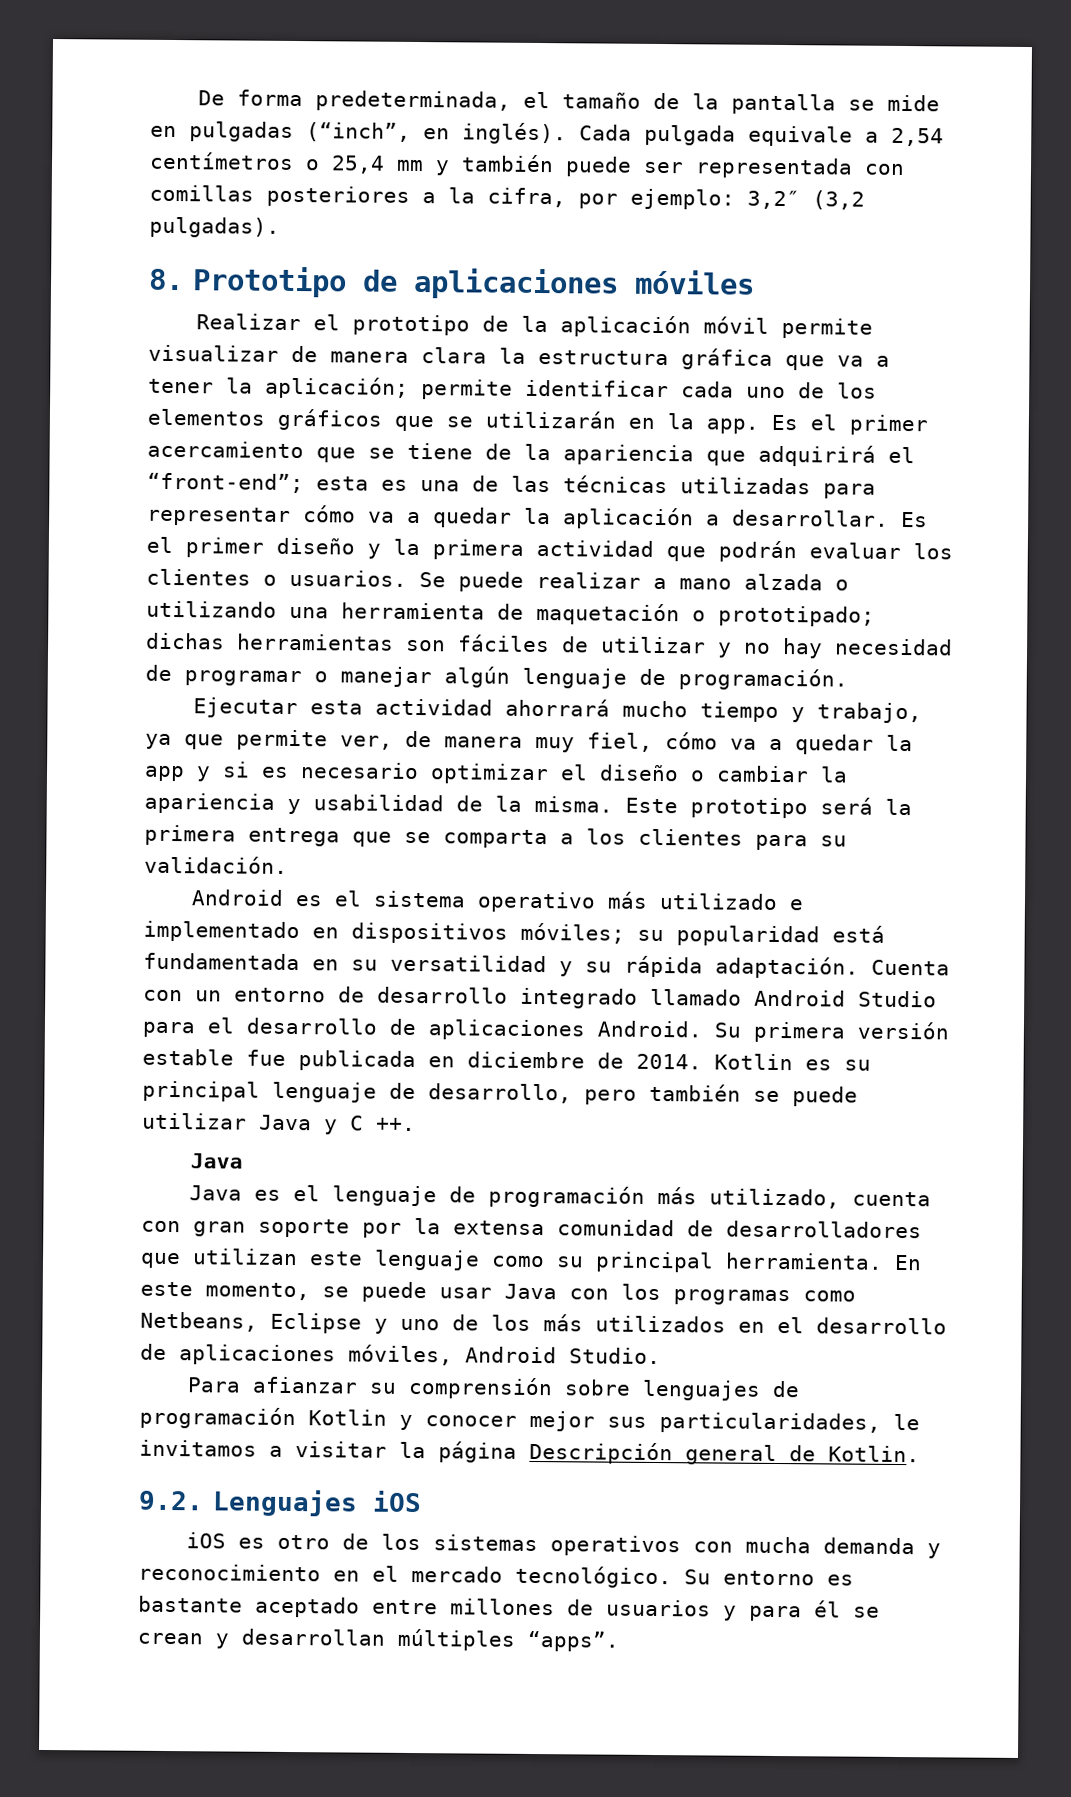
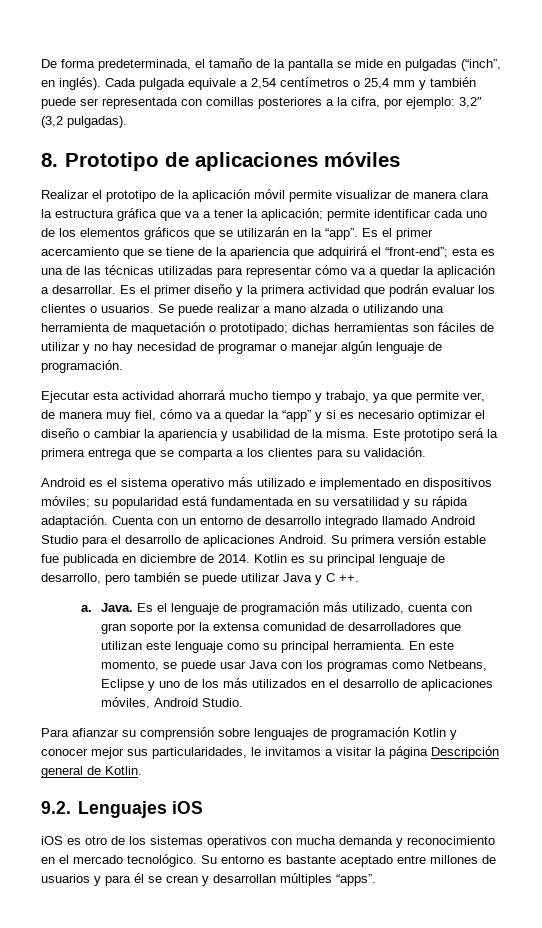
[706,418,759,434] app. -> [325,228,358,240] “app”.
[144,765,185,782] app -> [282,410,311,422] “app”
[189,1153,243,1169] [189,1185,282,1201] Java // Java es -> [81,603,154,612] a. Java. Es

